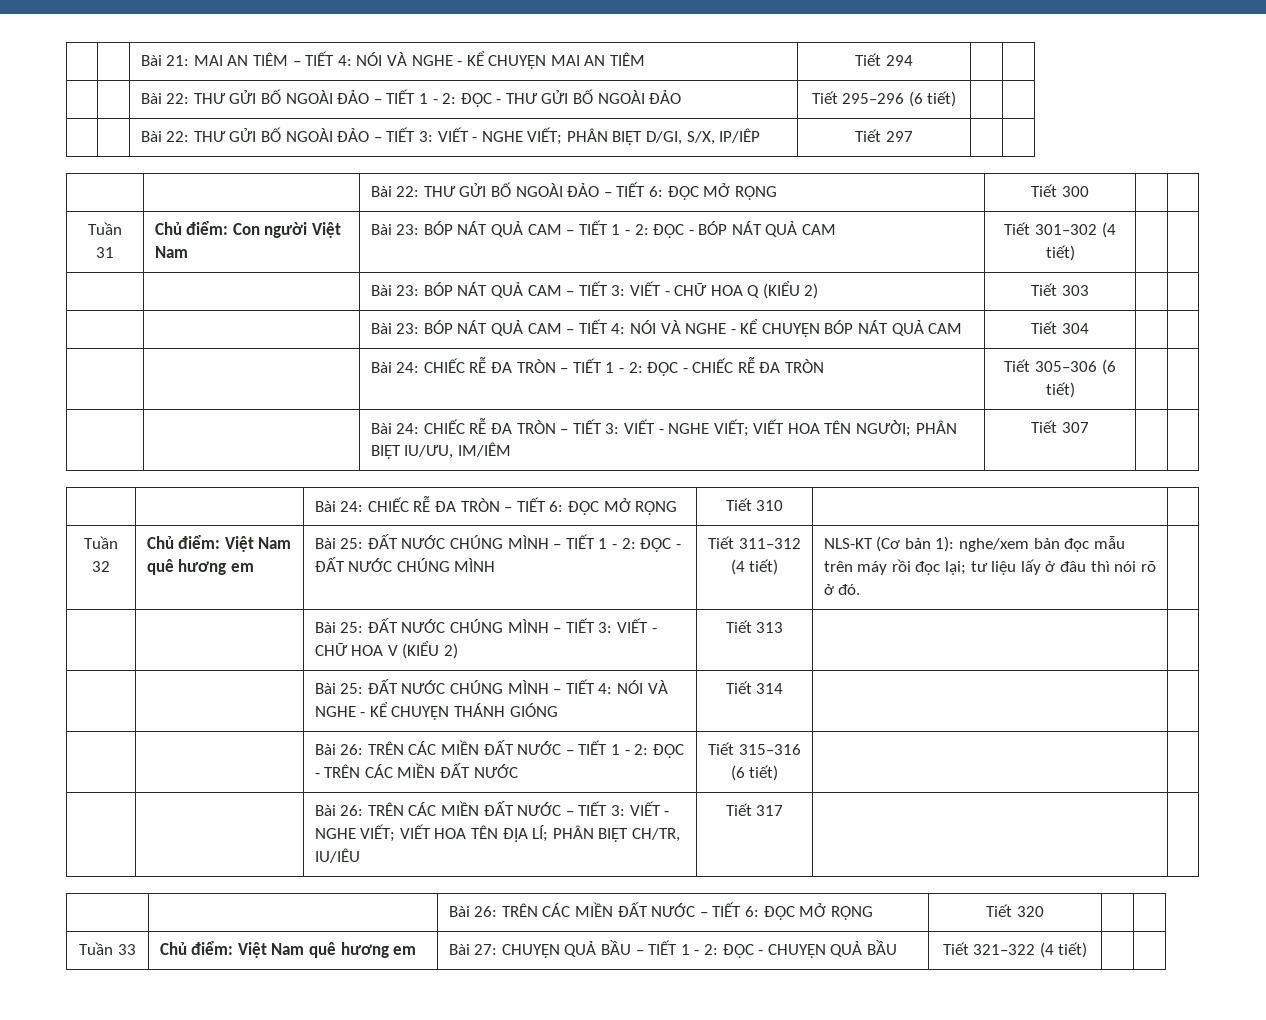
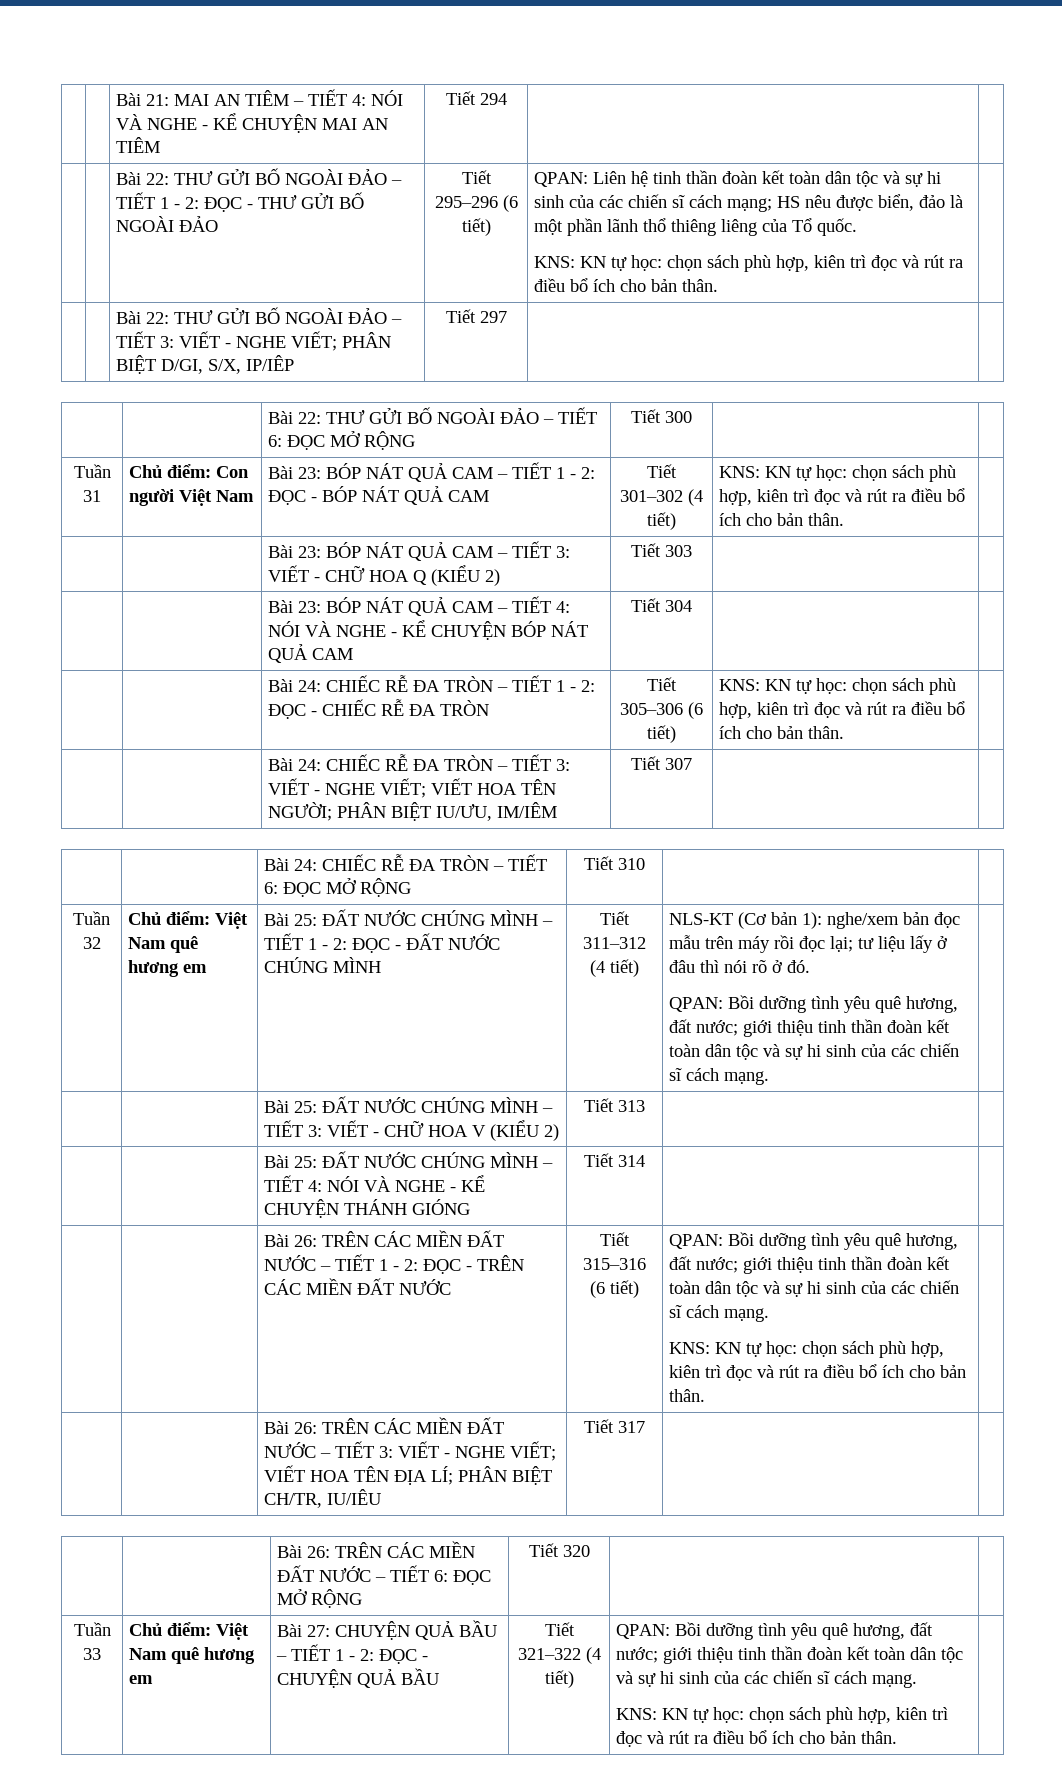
(957, 99) none -> [534,170,942,187] [534,194,964,212] [534,218,858,236] [534,255,964,272] [534,278,719,292] QPAN: Liên hệ tinh thần đoàn kết toàn dân tộc và sự hi sinh của các chiến sĩ cách mạng; HS nêu được biển, đảo là một phần lãnh thổ thiêng liêng của Tổ quốc. // KNS: KN tự học: chọn sách phù hợp, kiên trì đọc và rút ra điều bổ ích cho bản thân.
(1075, 253) none -> [719,465,957,482] [719,488,966,506] [719,513,845,526] KNS: KN tự học: chọn sách phù hợp, kiên trì đọc và rút ra điều bổ ích cho bản thân.
(1075, 390) none -> [719,678,957,695] [719,701,966,719] [719,726,845,739] KNS: KN tự học: chọn sách phù hợp, kiên trì đọc và rút ra điều bổ ích cho bản thân.
(861, 589) none -> [669,995,959,1013] [669,1019,951,1037] [669,1043,960,1060] [669,1068,770,1085] // QPAN: Bồi dưỡng tình yêu quê hương, đất nước; giới thiệu tinh thần đoàn kết toàn dân tộc và sự hi sinh của các chiến sĩ cách mạng.
(779, 773) none -> [669,1232,959,1250] [669,1256,951,1274] [669,1280,960,1297] [669,1305,770,1322] [669,1341,945,1358] [669,1364,967,1381] [669,1389,706,1402] QPAN: Bồi dưỡng tình yêu quê hương, đất nước; giới thiệu tinh thần đoàn kết toàn dân tộc và sự hi sinh của các chiến sĩ cách mạng. // KNS: KN tự học: chọn sách phù hợp, kiên trì đọc và rút ra điều bổ ích cho bản thân.
(1088, 950) none -> [616,1622,934,1640] [616,1646,964,1664] [616,1670,918,1688] [616,1707,949,1724] [616,1730,898,1747] QPAN: Bồi dưỡng tình yêu quê hương, đất nước; giới thiệu tinh thần đoàn kết toàn dân tộc và sự hi sinh của các chiến sĩ cách mạng. // KNS: KN tự học: chọn sách phù hợp, kiên trì đọc và rút ra điều bổ ích cho bản thân.

